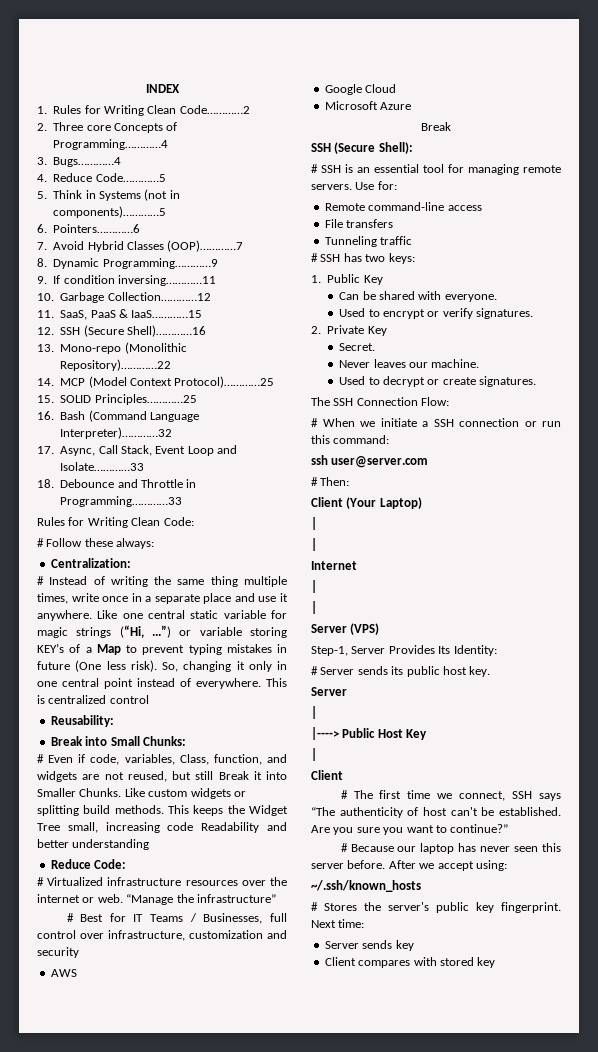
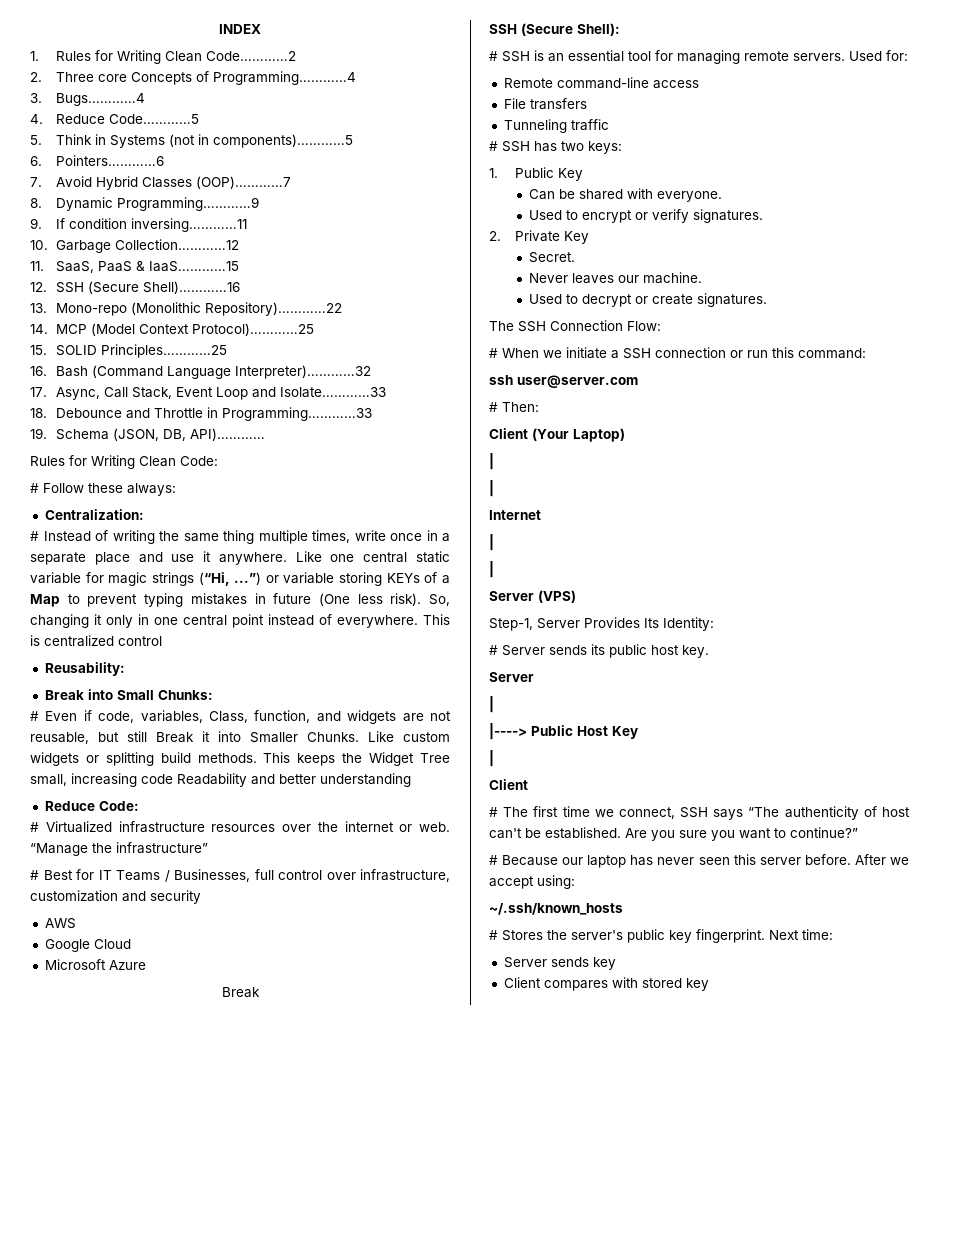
(183, 501) none -> [30,428,265,441] // 19. Schema (JSON, DB, API)…………
[37,643,64,653] KEY’s -> [386,573,420,583] KEYs
[127,771,167,782] reused, -> [30,732,89,744] reusable,
[355,182,375,190] Use -> [849,51,882,61] Used

